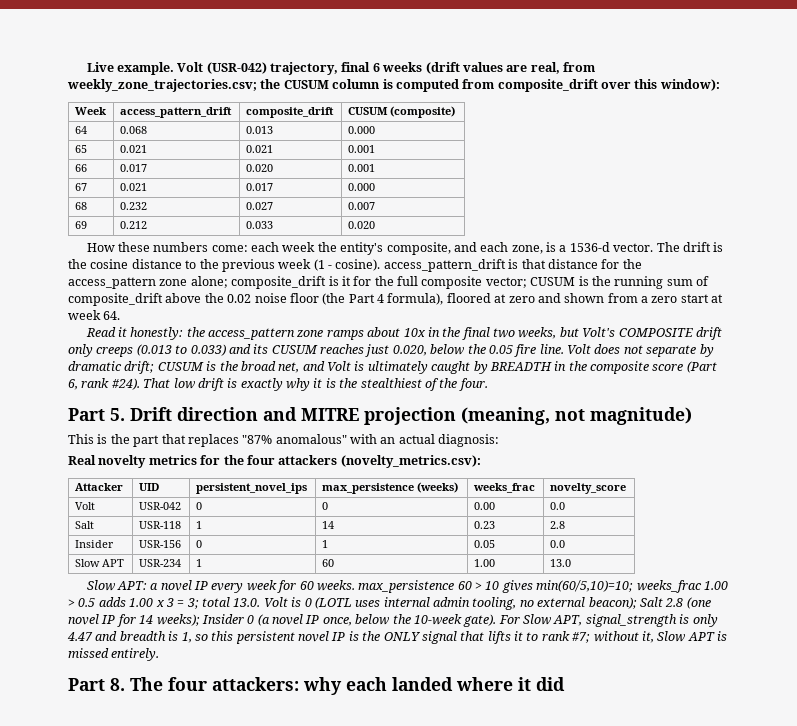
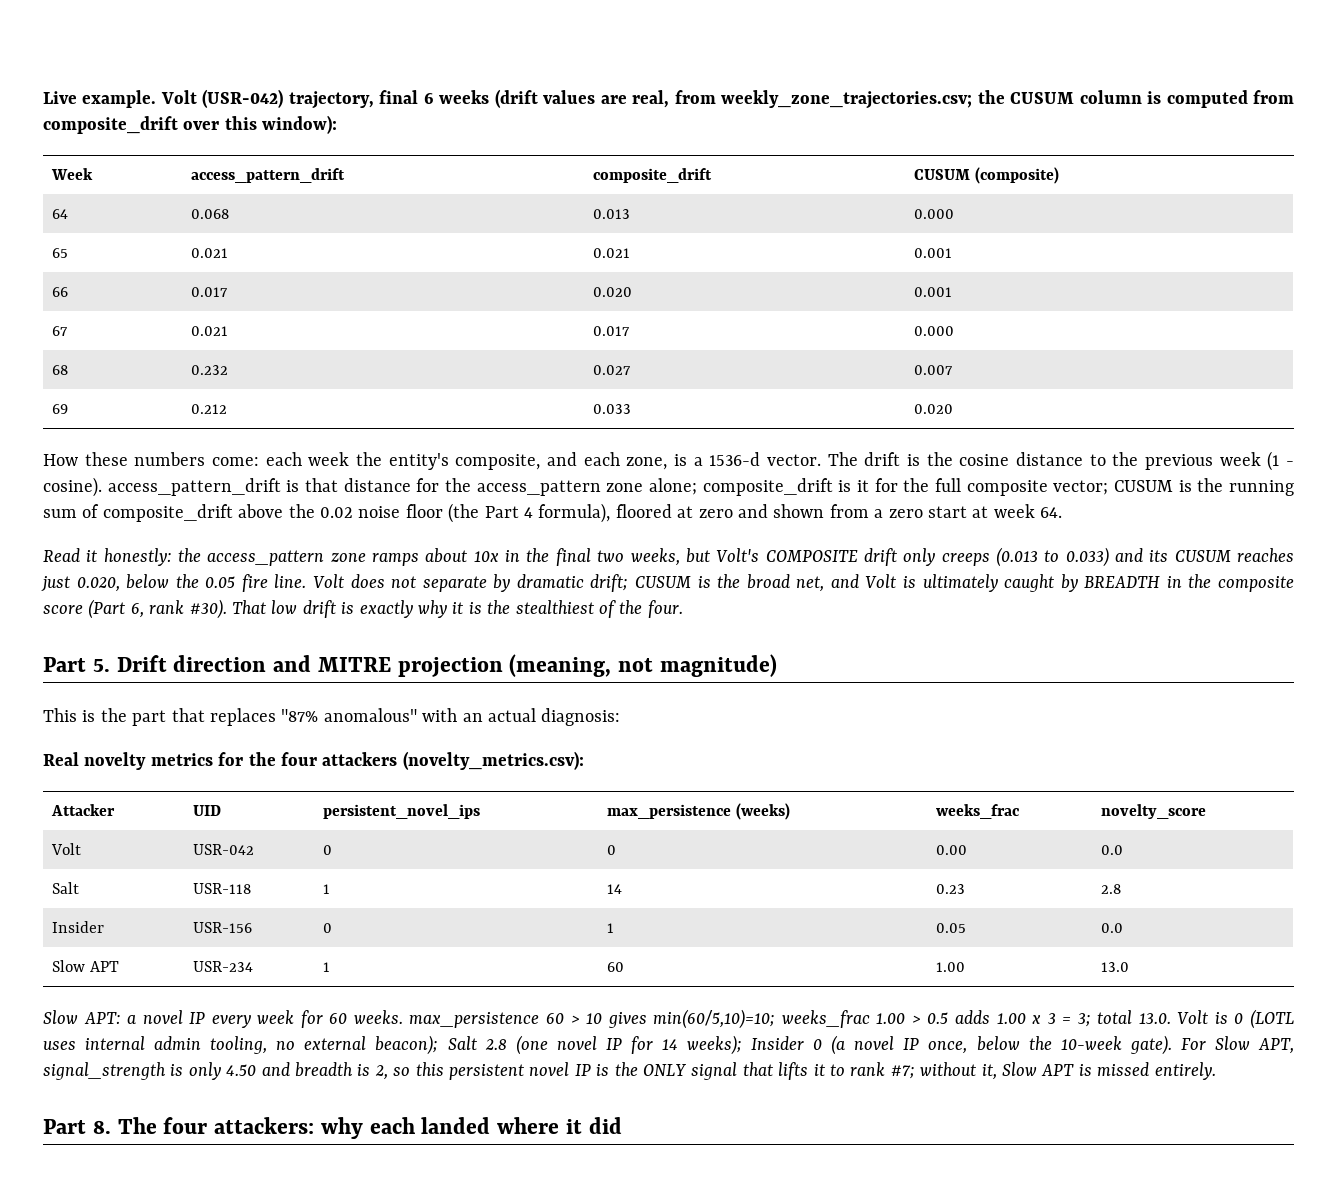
[111,378,140,390] #24). -> [189,599,227,619] #30).
[67,632,93,641] 4.47 -> [226,1064,257,1076] 4.50
[181,632,192,643] 1, -> [374,1065,388,1080] 2,

